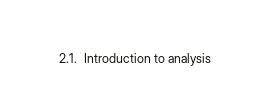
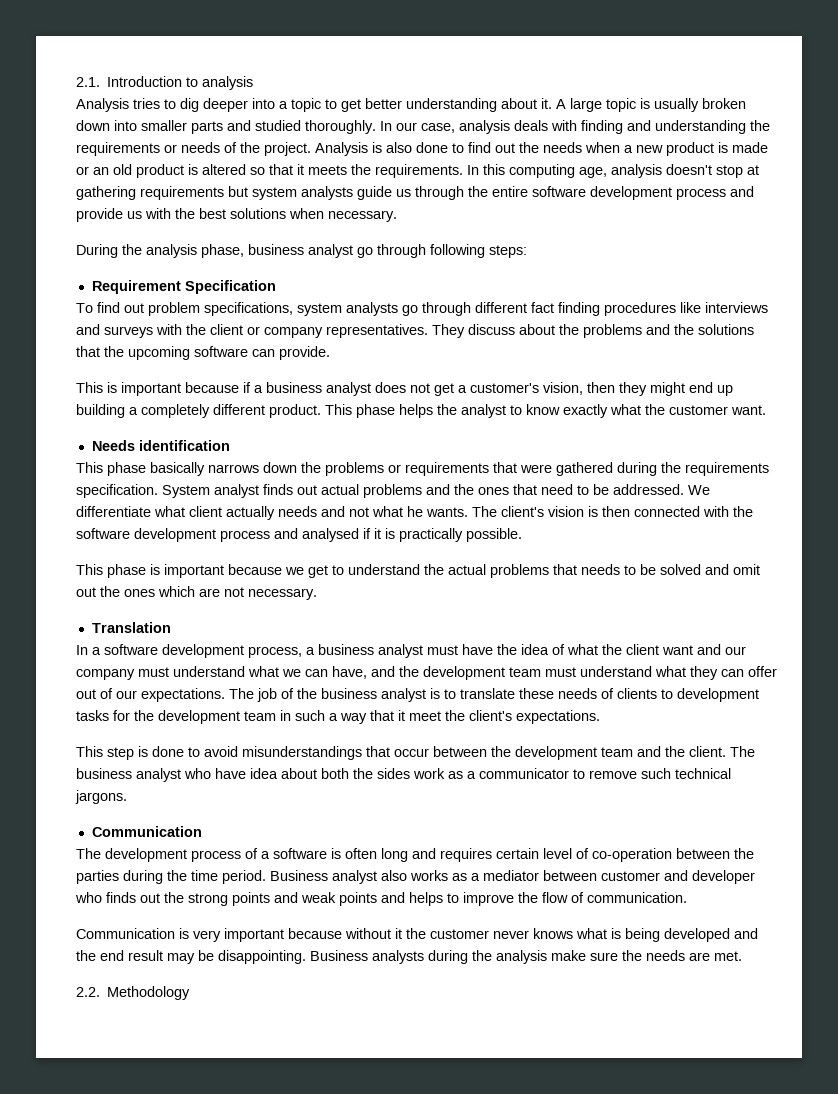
(212, 59) none -> [75,98,746,112] [75,120,770,134] [75,142,768,156] [75,164,759,178] [75,186,754,200] [75,208,397,222] [75,244,527,258] [91,280,276,294] [75,302,768,316] [75,324,754,338] [75,346,330,360] [75,382,733,396] [75,404,766,418] [91,440,230,451] [75,462,769,476] [75,484,710,498] [75,506,753,520] [75,528,522,542] [75,564,760,578] [75,586,317,600] [91,622,171,633] [75,644,746,658] [75,666,777,680] [75,688,759,702] [75,710,600,724] [75,746,755,760] [75,768,731,782] [74,790,127,804] [91,826,202,837] [75,848,754,862] [75,870,755,884] [74,892,687,906] [75,928,758,942] [75,950,742,964] [75,986,191,1000] // Analysis tries to dig deeper into a topic to get better understanding about it. A large topic is usually broken down into smaller parts and studied thoroughly. In our case, analysis deals with finding and understanding the requirements or needs of the project. Analysis is also done to find out the needs when a new product is made or an old product is altered so that it meets the requirements. In this computing age, analysis doesn't stop at gathering requirements but system analysts guide us through the entire software development process and provide us with the best solutions when necessary. // During the analysis phase, business analyst go through following steps: // Requirement Specification // To find out problem specifications, system analysts go through different fact finding procedures like interviews and surveys with the client or company representatives. They discuss about the problems and the solutions that the upcoming software can provide. // This is important because if a business analyst does not get a customer's vision, then they might end up building a completely different product. This phase helps the analyst to know exactly what the customer want. // Needs identification // This phase basically narrows down the problems or requirements that were gathered during the requirements specification. System analyst finds out actual problems and the ones that need to be addressed. We differentiate what client actually needs and not what he wants. The client's vision is then connected with the software development process and analysed if it is practically possible. // This phase is important because we get to understand the actual problems that needs to be solved and omit out the ones which are not necessary. // Translation // In a software development process, a business analyst must have the idea of what the client want and our company must understand what we can have, and the development team must understand what they can offer out of our expectations. The job of the business analyst is to translate these needs of clients to development tasks for the development team in such a way that it meet the client's expectations. // This step is done to avoid misunderstandings that occur between the development team and the client. The business analyst who have idea about both the sides work as a communicator to remove such technical jargons. // Communication // The development process of a software is often long and requires certain level of co-operation between the parties during the time period. Business analyst also works as a mediator between customer and developer who finds out the strong points and weak points and helps to improve the flow of communication. // Communication is very important because without it the customer never knows what is being developed and the end result may be disappointing. Business analysts during the analysis make sure the needs are met. // 2.2. Methodology

